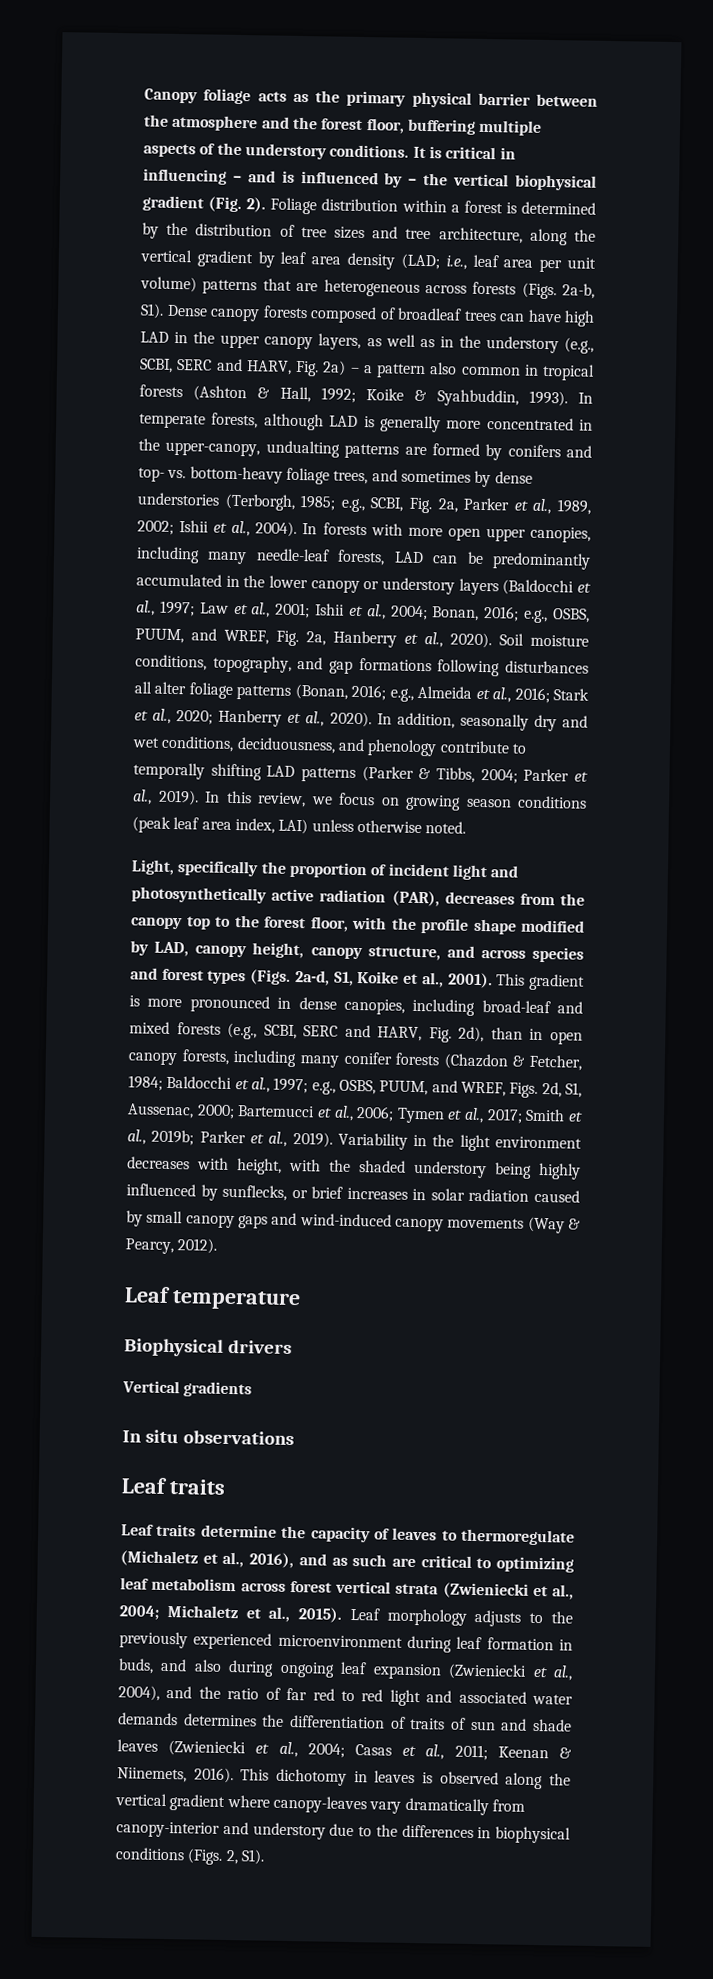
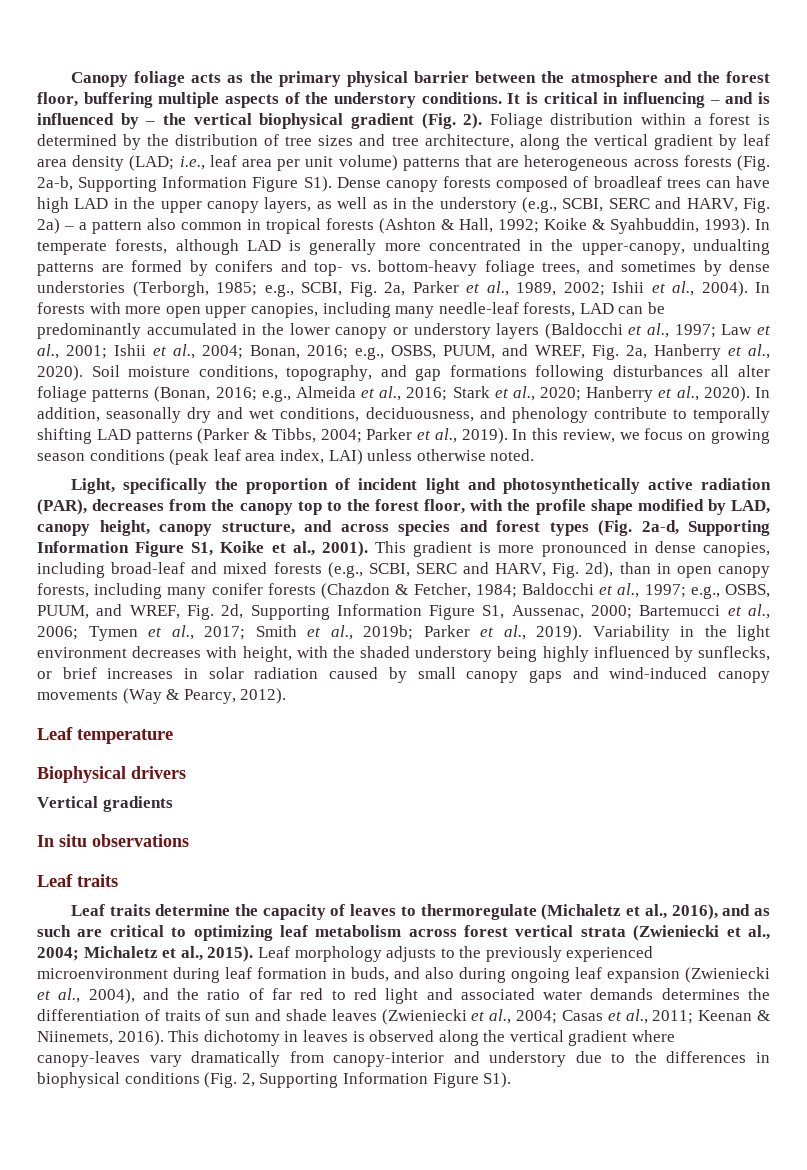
[521,282,595,300] (Figs. 2a-b, -> [737,155,770,171] [37,176,299,192] (Fig. 2a-b, Supporting Information Figure
[250,969,330,986] (Figs. 2a-d, -> [598,520,770,536] [37,541,185,557] (Fig. 2a-d, Supporting Information Figure
[509,1082,562,1098] Figs. 2d, -> [186,604,476,620] Fig. 2d, Supporting Information Figure
[187,1848,239,1865] (Figs. 2, -> [204,1072,479,1088] (Fig. 2, Supporting Information Figure

